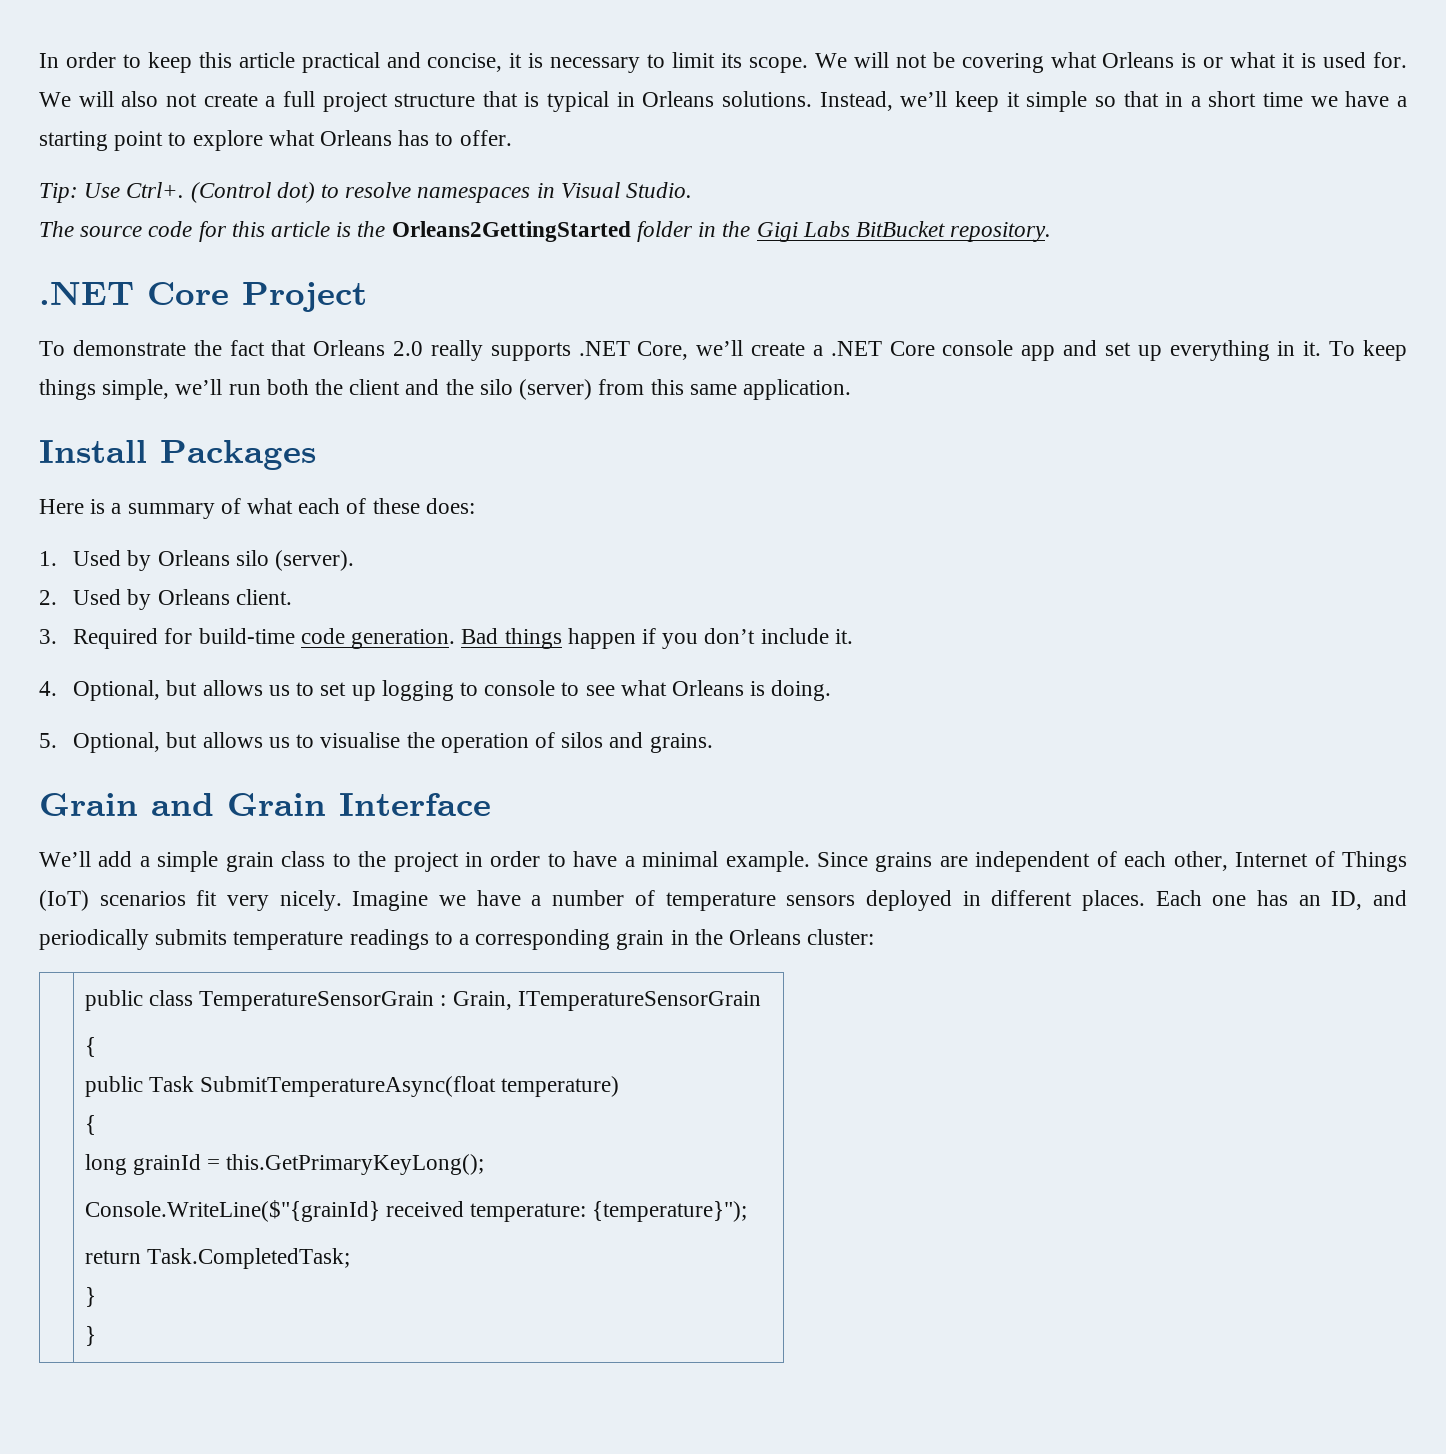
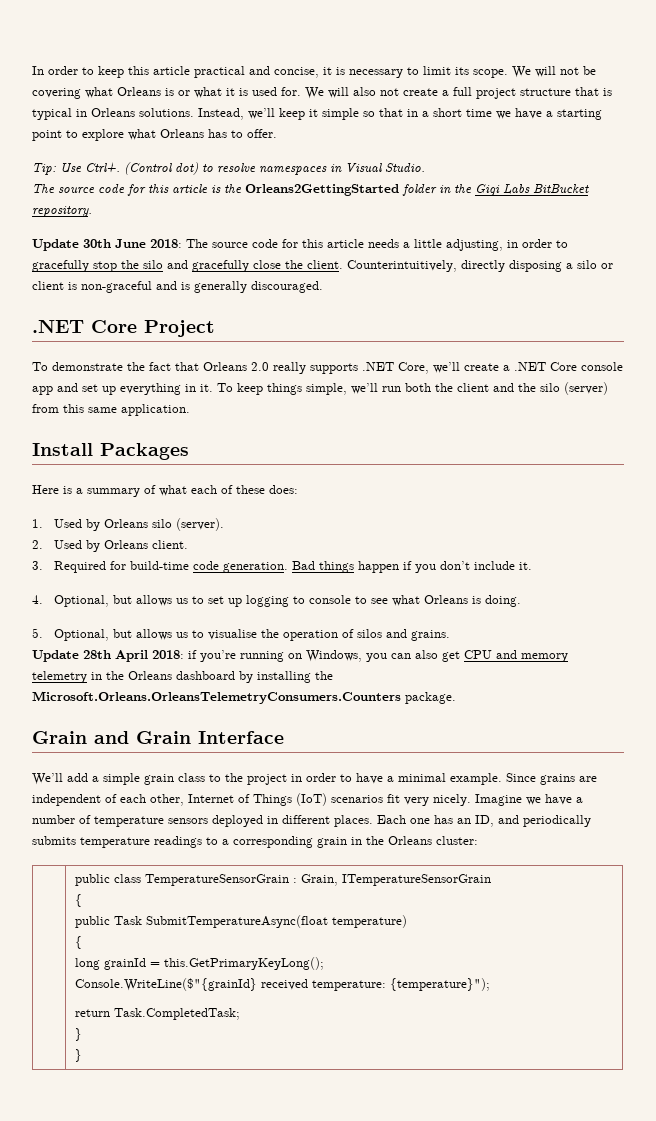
(1052, 232) none -> [32,239,568,251] [32,260,613,272] [32,281,323,293] // Update 30th June 2018: The source code for this article needs a little adjusting, in order to gracefully stop the silo and gracefully close the client. Counterintuitively, directly disposing a silo or client is non-graceful and is generally discouraged.
(713, 743) none -> [32,650,568,662] [32,671,333,683] [32,691,456,704] // Update 28th April 2018: if you’re running on Windows, you can also get CPU and memory telemetry in the Orleans dashboard by installing the Microsoft.Orleans.OrleansTelemetryConsumers.Counters package.

